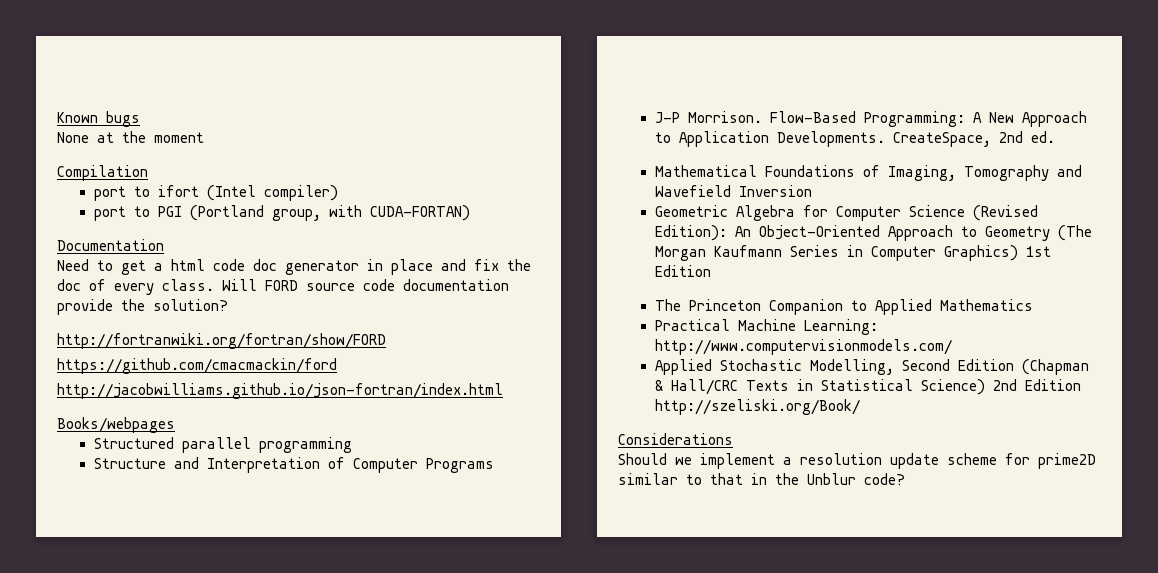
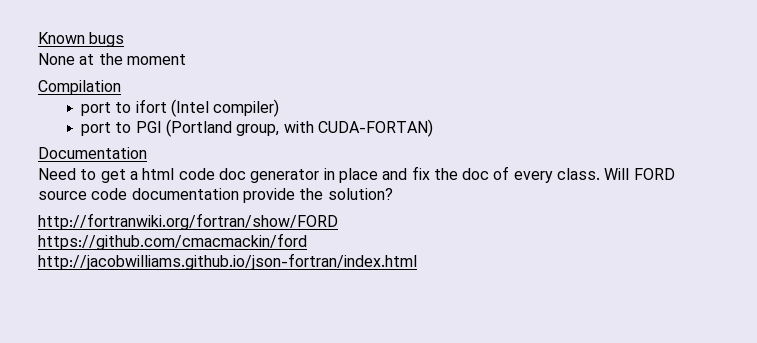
[57,417,175,433] [93,437,352,453] [93,457,494,473] [654,111,1087,127] [654,131,1055,147] [654,165,1082,181] [654,185,812,197] [654,205,1038,221] [654,225,1092,241] [654,245,1051,261] [654,265,711,277] [654,299,1033,315] [654,319,878,335] [654,339,952,355] [654,359,1089,375] [654,379,1081,395] [654,399,860,415] [618,433,733,445] [618,453,1096,469] [618,473,905,485] // Books/webpages // Structured parallel programming // Structure and Interpretation of Computer Programs // J-P Morrison. Flow-Based Programming: A New Approach to Application Developments. CreateSpace, 2nd ed. // Mathematical Foundations of Imaging, Tomography and Wavefield Inversion // Geometric Algebra for Computer Science (Revised Edition): An Object-Oriented Approach to Geometry (The Morgan Kaufmann Series in Computer Graphics) 1st Edition // The Princeton Companion to Applied Mathematics // Practical Machine Learning: http://www.computervisionmodels.com/ // Applied Stochastic Modelling, Second Edition (Chapman & Hall/CRC Texts in Statistical Science) 2nd Edition http://szeliski.org/Book/ // Considerations // Should we implement a resolution update scheme for prime2D similar to that in the Unblur code? -> (417, 261) none

